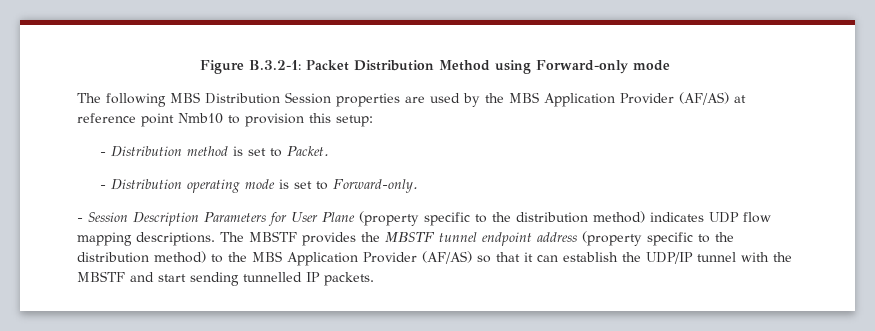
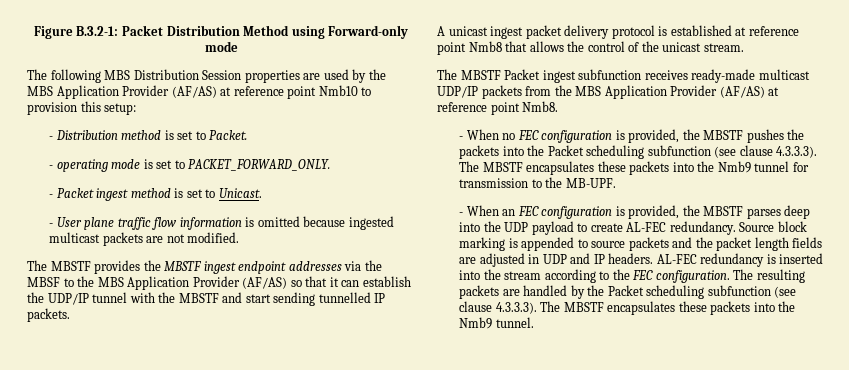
[110,179,182,190] Distribution -> (54, 167) none
[332,179,418,193] [77,211,771,226] [77,232,215,246] Forward-only. // - Session Description Parameters for User Plane (property specific to the distribution method) indicates UDP flow mapping descriptions. -> [188,159,331,171] [49,188,262,201] [49,216,394,230] [49,232,240,246] PACKET_FORWARD_ONLY. // - Packet ingest method is set to Unicast. // - User plane traffic flow information is omitted because ingested multicast packets are not modified. //
[438,231,734,246] [77,251,206,263] tunnel endpoint address (property specific to the distribution method) -> [203,260,382,274] [27,277,60,287] ingest endpoint addresses via the MBSF
(374, 279) none -> [437,25,799,39] [437,41,744,55] [437,69,810,83] [437,85,780,99] [437,101,559,115] [459,129,805,143] [459,145,818,159] [459,161,809,175] [459,177,616,188] [459,205,811,219] [459,221,807,235] [459,237,823,251] [459,253,824,267] [459,269,805,283] [459,285,797,299] [459,301,796,315] [459,317,534,329] // A unicast ingest packet delivery protocol is established at reference point Nmb8 that allows the control of the unicast stream. // The MBSTF Packet ingest subfunction receives ready-made multicast UDP/IP packets from the MBS Application Provider (AF/AS) at reference point Nmb8. // - When no FEC configuration is provided, the MBSTF pushes the packets into the Packet scheduling subfunction (see clause 4.3.3.3). The MBSTF encapsulates these packets into the Nmb9 tunnel for transmission to the MB-UPF. // - When an FEC configuration is provided, the MBSTF parses deep into the UDP payload to create AL-FEC redundancy. Source block marking is appended to source packets and the packet length fields are adjusted in UDP and IP headers. AL-FEC redundancy is inserted into the stream according to the FEC configuration. The resulting packets are handled by the Packet scheduling subfunction (see clause 4.3.3.3). The MBSTF encapsulates these packets into the Nmb9 tunnel.

